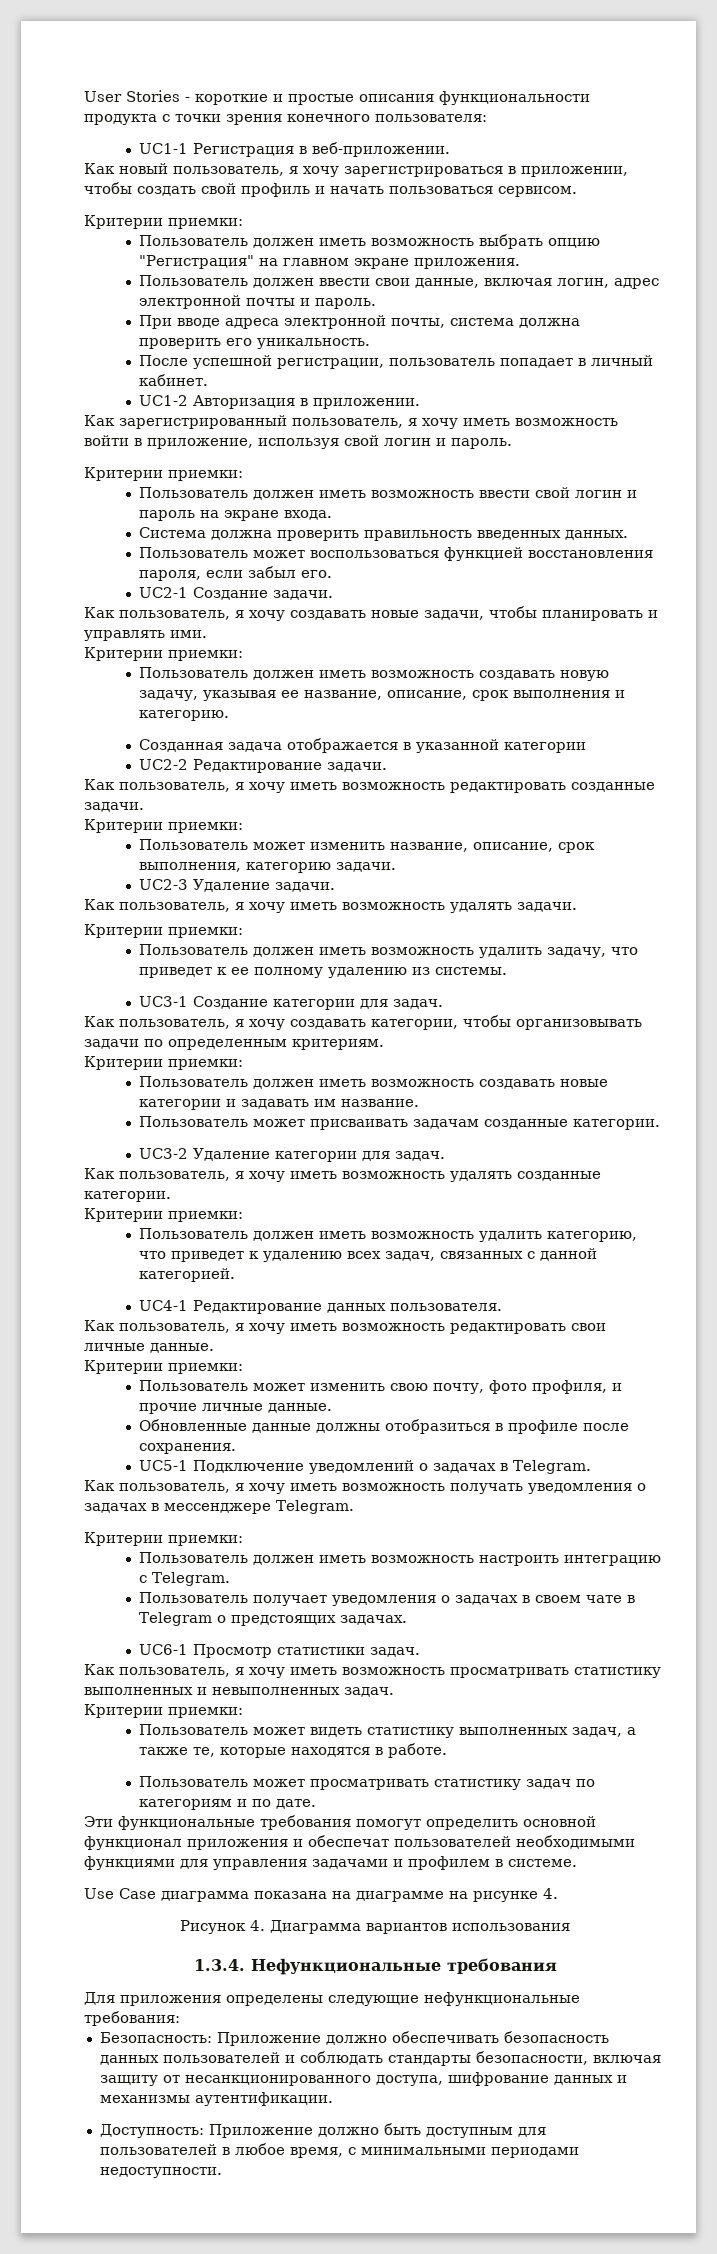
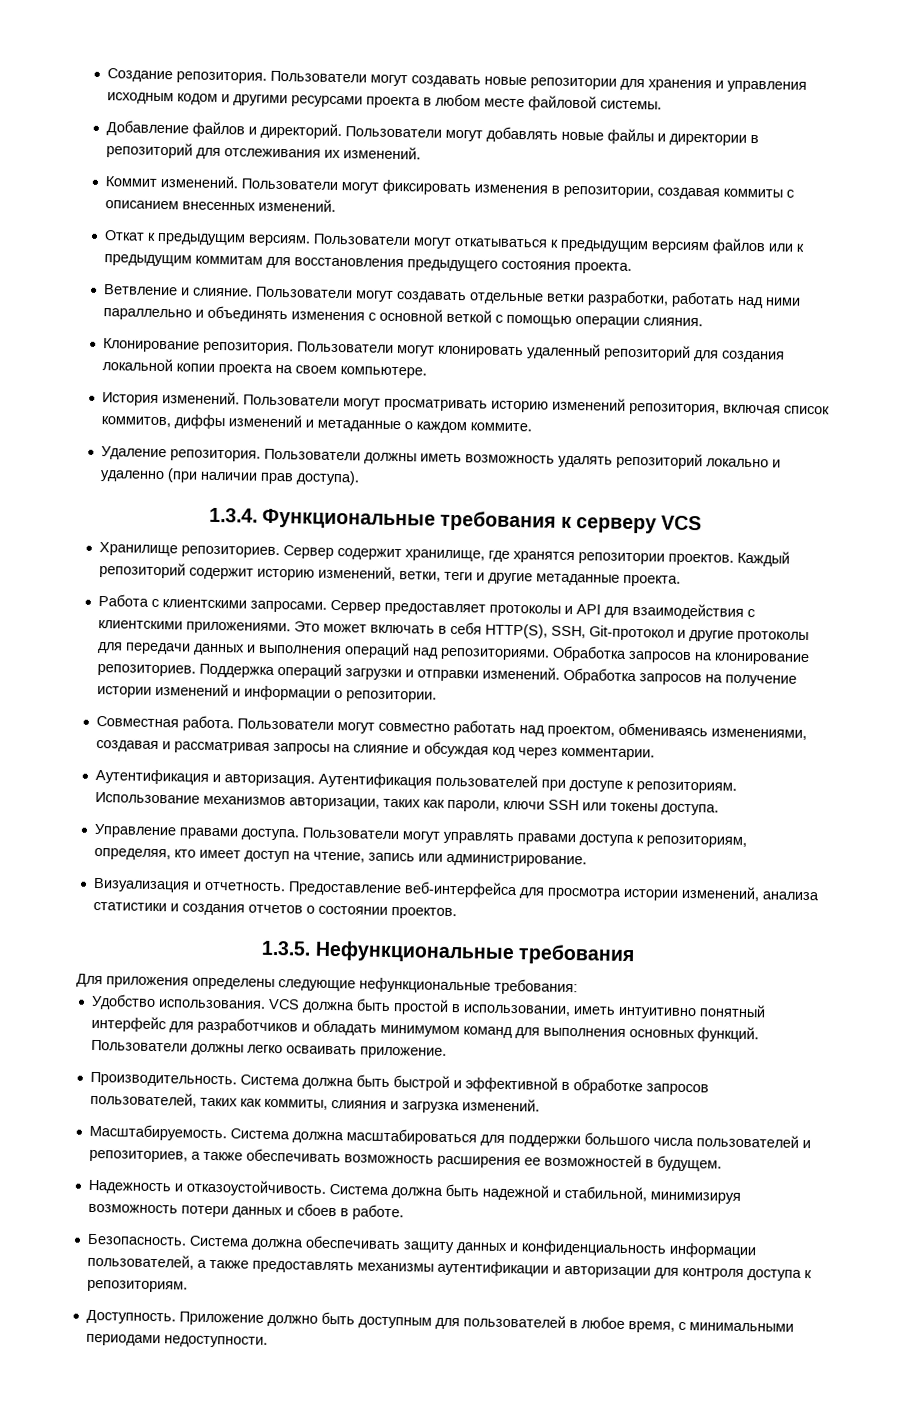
[84,90,590,105] [84,114,487,125] [139,142,451,157] [84,163,628,177] [84,182,577,197] [84,215,243,229] [139,234,601,249] [139,255,521,269] [139,275,660,289] [139,295,377,309] [139,315,581,329] [139,338,371,349] [139,355,654,369] [139,374,209,386] [139,395,421,409] [84,415,618,429] [84,435,512,449] [84,467,243,481] [139,487,638,500] [139,510,333,521] [139,527,629,541] [139,547,654,561] [139,566,333,581] [139,587,334,600] [84,606,658,621] [84,630,207,641] [84,647,243,661] [139,667,610,681] [139,690,626,701] [139,710,230,721] [139,738,587,753] [139,759,388,773] [84,779,655,793] [84,802,144,812] [84,819,243,833] [139,839,596,853] [139,862,397,873] [139,879,336,892] [84,899,577,913] [84,924,243,938] [139,944,639,958] [139,967,508,978] [139,996,444,1010] [84,1015,642,1030] [84,1039,384,1050] [84,1056,243,1070] [139,1076,609,1089] [139,1099,420,1110] [139,1116,661,1130] [139,1148,446,1162] [84,1168,601,1182] [84,1191,171,1202] [84,1208,243,1222] [139,1228,638,1242] [139,1248,598,1262] [139,1268,236,1282] [139,1300,503,1314] [84,1320,606,1334] [84,1343,214,1353] [84,1360,243,1374] [139,1380,623,1394] [139,1403,333,1414] [139,1419,630,1434] [139,1443,237,1454] [139,1460,592,1474] [84,1480,646,1494] [84,1500,354,1514] [84,1532,243,1546] [139,1552,662,1566] [139,1572,231,1586] [139,1592,636,1606] [139,1612,408,1626] [139,1644,421,1658] [84,1664,661,1678] [84,1687,394,1697] [84,1704,243,1718] [139,1724,637,1738] [139,1743,448,1758] [139,1776,596,1790] [139,1799,317,1810] [84,1815,596,1830] [84,1835,635,1850] [84,1856,577,1870] [84,1888,558,1902] [180,1920,570,1934] [193,1959,245,1971] User Stories - короткие и простые описания функциональности продукта с точки зрения конечного пользователя: // UC1-1 Регистрация в веб-приложении. // Как новый пользователь, я хочу зарегистрироваться в приложении, чтобы создать свой профиль и начать пользоваться сервисом. // Критерии приемки: // Пользователь должен иметь возможность выбрать опцию "Регистрация" на главном экране приложения. // Пользователь должен ввести свои данные, включая логин, адрес электронной почты и пароль. // При вводе адреса электронной почты, система должна проверить его уникальность. // После успешной регистрации, пользователь попадает в личный кабинет. // UC1-2 Авторизация в приложении. // Как зарегистрированный пользователь, я хочу иметь возможность войти в приложение, используя свой логин и пароль. // Критерии приемки: // Пользователь должен иметь возможность ввести свой логин и пароль на экране входа. // Система должна проверить правильность введенных данных. // Пользователь может воспользоваться функцией восстановления пароля, если забыл его. // UC2-1 Создание задачи. // Как пользователь, я хочу создавать новые задачи, чтобы планировать и управлять ими. // Критерии приемки: // Пользователь должен иметь возможность создавать новую задачу, указывая ее название, описание, срок выполнения и категорию. // Созданная задача отображается в указанной категории // UC2-2 Редактирование задачи. // Как пользователь, я хочу иметь возможность редактировать созданные задачи. // Критерии приемки: // Пользователь может изменить название, описание, срок выполнения, категорию задачи. // UC2-3 Удаление задачи. // Как пользователь, я хочу иметь возможность удалять задачи. // Критерии приемки: // Пользователь должен иметь возможность удалить задачу, что приведет к ее полному удалению из системы. // UC3-1 Создание категории для задач. // Как пользователь, я хочу создавать категории, чтобы организовывать задачи по определенным критериям. // Критерии приемки: // Пользователь должен иметь возможность создавать новые категории и задавать им название. // Пользователь может присваивать задачам созданные категории. // UC3-2 Удаление категории для задач. // Как пользователь, я хочу иметь возможность удалять созданные категории. // Критерии приемки: // Пользователь должен иметь возможность удалить категорию, что приведет к удалению всех задач, связанных с данной категорией. // UC4-1 Редактирование данных пользователя. // Как пользователь, я хочу иметь возможность редактировать свои личные данные. // Критерии приемки: // Пользователь может изменить свою почту, фото профиля, и прочие личные данные. // Обновленные данные должны отобразиться в профиле после сохранения. // UC5-1 Подключение уведомлений о задачах в Telegram. // Как пользователь, я хочу иметь возможность получать уведомления о задачах в мессенджере Telegram. // Критерии приемки: // Пользователь должен иметь возможность настроить интеграцию с Telegram. // Пользователь получает уведомления о задачах в своем чате в Telegram о предстоящих задачах. // UC6-1 Просмотр статистики задач. // Как пользователь, я хочу иметь возможность просматривать статистику выполненных и невыполненных задач. // Критерии приемки: // Пользователь может видеть статистику выполненных задач, а также те, которые находятся в работе. // Пользователь может просматривать статистику задач по категориям и по дате. // Эти функциональные требования помогут определить основной функционал приложения и обеспечат пользователей необходимыми функциями для управления задачами и профилем в системе. // Use Case диаграмма показана на диаграмме на рисунке 4. // Рисунок 4. Диаграмма вариантов использования // 1.3.4. -> [106,68,807,93] [106,92,662,112] [105,120,759,146] [105,142,421,160] [104,174,794,200] [104,198,336,212] [103,230,804,255] [103,254,632,274] [103,284,801,309] [102,305,703,329] [102,338,785,363] [101,358,427,379] [101,391,830,416] [100,414,532,434] [100,446,781,470] [99,468,360,486] [208,507,703,534] [98,541,790,567] [98,561,681,587] [97,593,755,620] [97,619,809,644] [96,641,810,666] [96,663,797,687] [96,682,437,703] [95,715,807,741] [95,739,655,761] [94,768,737,794] [94,791,719,816] [93,823,747,849] [93,847,587,868] [92,877,819,902] [92,901,457,920] [261,940,312,956] Создание репозитория. Пользователи могут создавать новые репозитории для хранения и управления исходным кодом и другими ресурсами проекта в любом месте файловой системы. // Добавление файлов и директорий. Пользователи могут добавлять новые файлы и директории в репозиторий для отслеживания их изменений. // Коммит изменений. Пользователи могут фиксировать изменения в репозитории, создавая коммиты с описанием внесенных изменений. // Откат к предыдущим версиям. Пользователи могут откатываться к предыдущим версиям файлов или к предыдущим коммитам для восстановления предыдущего состояния проекта. // Ветвление и слияние. Пользователи могут создавать отдельные ветки разработки, работать над ними параллельно и объединять изменения с основной веткой с помощью операции слияния. // Клонирование репозитория. Пользователи могут клонировать удаленный репозиторий для создания локальной копии проекта на своем компьютере. // История изменений. Пользователи могут просматривать историю изменений репозитория, включая список коммитов, диффы изменений и метаданные о каждом коммите. // Удаление репозитория. Пользователи должны иметь возможность удалять репозиторий локально и удаленно (при наличии прав доступа). // 1.3.4. Функциональные требования к серверу VCS // Хранилище репозиториев. Сервер содержит хранилище, где хранятся репозитории проектов. Каждый репозиторий содержит историю изменений, ветки, теги и другие метаданные проекта. // Работа с клиентскими запросами. Сервер предоставляет протоколы и API для взаимодействия с клиентскими приложениями. Это может включать в себя HTTP(S), SSH, Git-протокол и другие протоколы для передачи данных и выполнения операций над репозиториями. Обработка запросов на клонирование репозиториев. Поддержка операций загрузки и отправки изменений. Обработка запросов на получение истории изменений и информации о репозитории. // Совместная работа. Пользователи могут совместно работать над проектом, обмениваясь изменениями, создавая и рассматривая запросы на слияние и обсуждая код через комментарии. // Аутентификация и авторизация. Аутентификация пользователей при доступе к репозиториям. Использование механизмов авторизации, таких как пароли, ключи SSH или токены доступа. // Управление правами доступа. Пользователи могут управлять правами доступа к репозиториям, определяя, кто имеет доступ на чтение, запись или администрирование. // Визуализация и отчетность. Предоставление веб-интерфейса для просмотра истории изменений, анализа статистики и создания отчетов о состоянии проектов. // 1.3.5.
[99,2031,609,2046] [99,2051,661,2066] [99,2072,627,2086] [99,2092,333,2106] [99,2124,204,2138] Безопасность: Приложение должно обеспечивать безопасность данных пользователей и соблюдать стандарты безопасности, включая защиту от несанкционированного доступа, шифрование данных и механизмы аутентификации. // Доступность: -> [90,993,766,1020] [90,1015,759,1043] [90,1039,447,1059] [89,1071,709,1096] [89,1091,540,1114] [88,1123,811,1149] [88,1148,722,1172] [87,1179,741,1204] [87,1203,404,1221] [86,1233,757,1259] [86,1253,812,1281] [86,1279,188,1293] [85,1309,176,1325] Удобство использования. VCS должна быть простой в использовании, иметь интуитивно понятный интерфейс для разработчиков и обладать минимумом команд для выполнения основных функций. Пользователи должны легко осваивать приложение. // Производительность. Система должна быть быстрой и эффективной в обработке запросов пользователей, таких как коммиты, слияния и загрузка изменений. // Масштабируемость. Система должна масштабироваться для поддержки большого числа пользователей и репозиториев, а также обеспечивать возможность расширения ее возможностей в будущем. // Надежность и отказоустойчивость. Система должна быть надежной и стабильной, минимизируя возможность потери данных и сбоев в работе. // Безопасность. Система должна обеспечивать защиту данных и конфиденциальность информации пользователей, а также предоставлять механизмы аутентификации и авторизации для контроля доступа к репозиториям. // Доступность.

